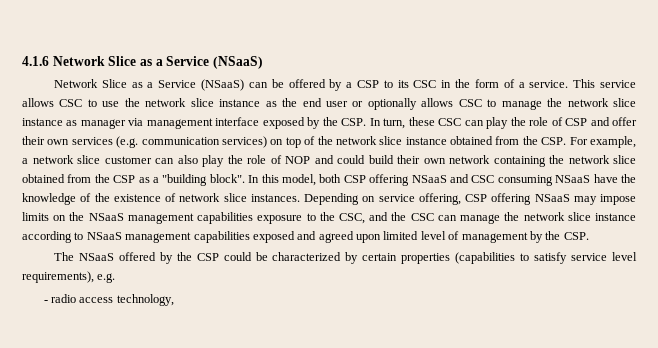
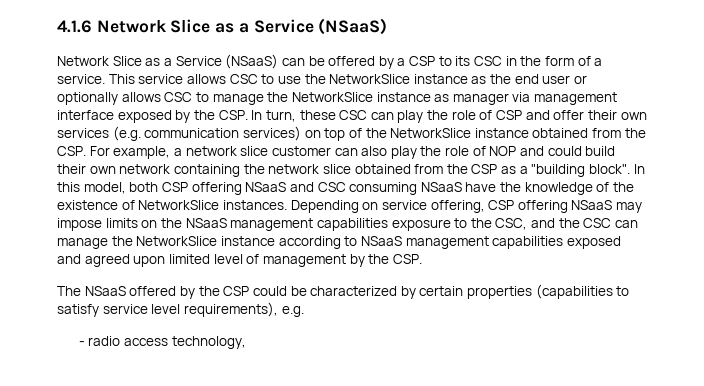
[145,98,214,107] network slice -> [329,74,411,84] NetworkSlice
[567,98,636,107] network slice -> [291,92,373,102] NetworkSlice
[335,136,403,145] network slice -> [390,128,472,138] NetworkSlice
[179,193,247,202] network slice -> [138,200,220,210] NetworkSlice
[523,212,591,221] network slice -> [136,236,218,246] NetworkSlice

